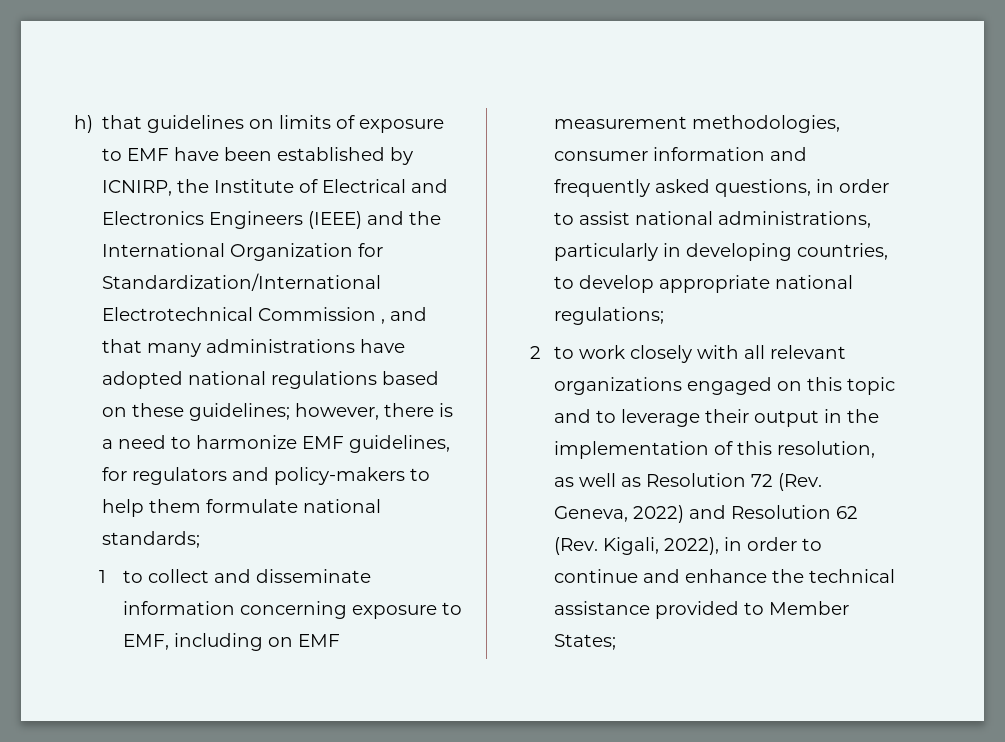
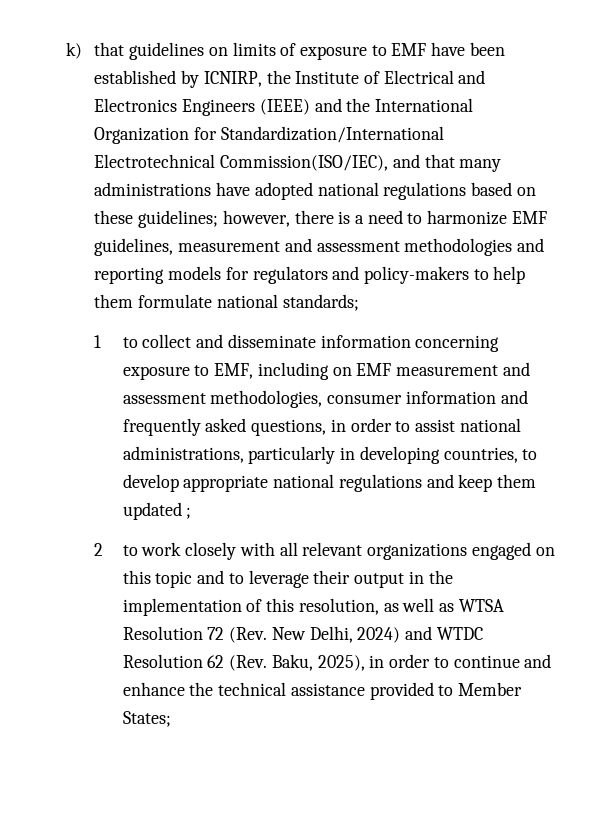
[74,115,93,133] h) -> [66,42,82,59] k)
[258,307,386,324] Commission , -> [220,155,389,171] Commission(ISO/IEC),
(451, 444) none -> [178,238,544,256] [94,266,222,284] measurement and assessment methodologies and reporting models
(688, 122) none -> [502,362,530,376] [122,393,206,404] and assessment
[554,307,665,325] regulations; -> [338,474,537,492] [122,502,192,520] regulations and keep them updated ;
(642, 482) none -> [458,599,504,612] WTSA
[554,505,727,523] Geneva, 2022) and -> [271,626,483,643] New Delhi, 2024) and WTDC
[603,537,720,555] Kigali, 2022), -> [271,654,365,671] Baku, 2025),

